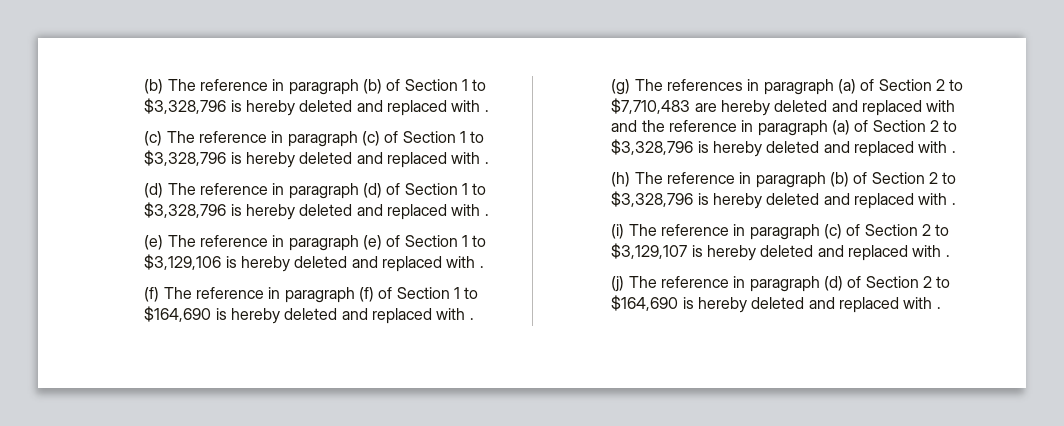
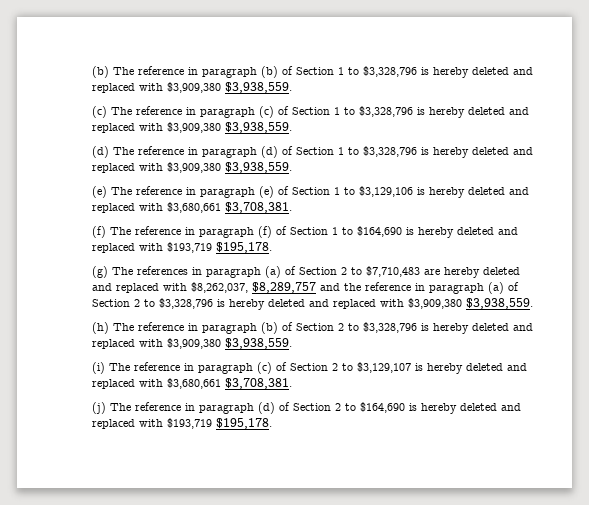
[484,110,489,112] . -> [167,82,293,93] $3,909,380 $3,938,559.
[484,162,489,164] . -> [167,122,293,133] $3,909,380 $3,938,559.
[484,214,489,216] . -> [167,162,293,173] $3,909,380 $3,938,559.
[479,266,484,268] . -> [167,202,293,213] $3,680,661 $3,708,381.
[469,318,474,320] . -> [167,242,273,253] $193,719 $195,178.
(956, 106) none -> [191,282,317,293] $8,262,037, $8,289,757
[951,151,956,153] . -> [408,298,534,309] $3,909,380 $3,938,559.
[951,203,956,205] . -> [167,338,293,349] $3,909,380 $3,938,559.
[945,255,950,257] . -> [167,378,293,389] $3,680,661 $3,708,381.
[936,307,941,309] . -> [167,418,273,429] $193,719 $195,178.

